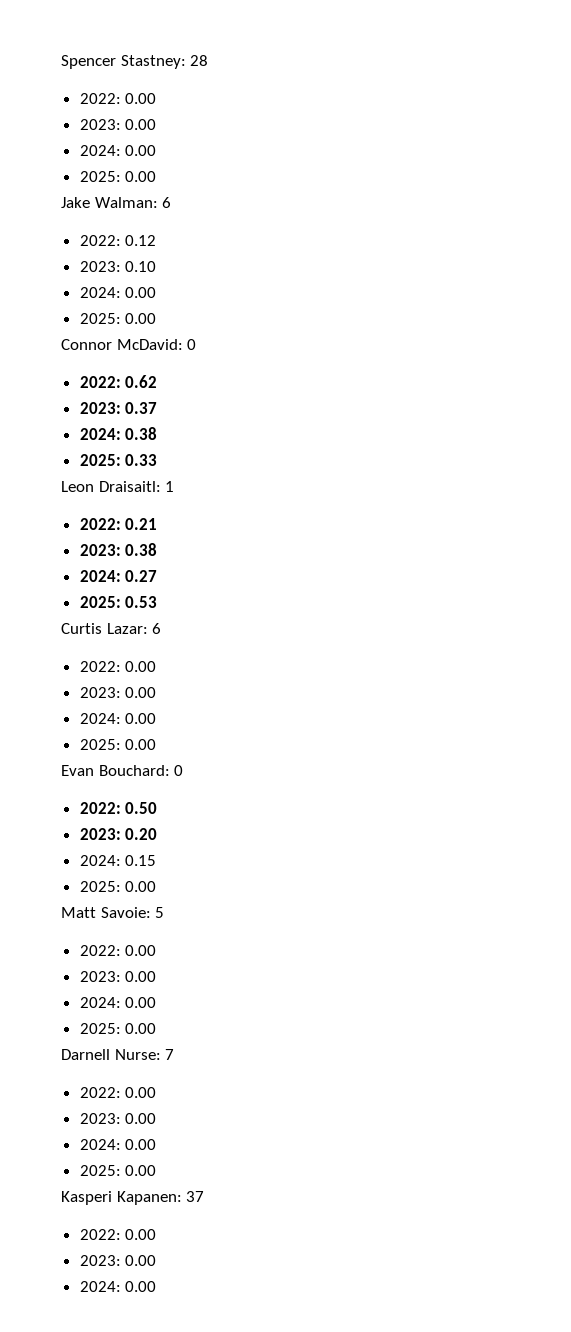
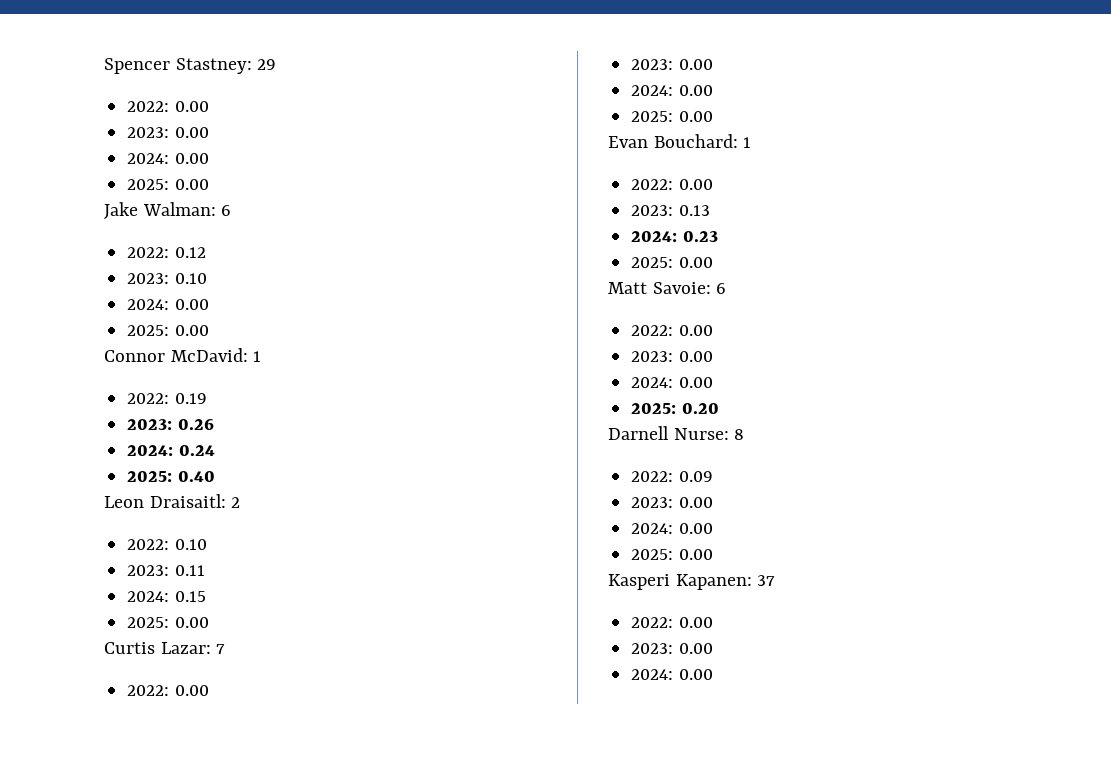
[190,55,209,66] 28 -> [257,59,277,70] 29
[187,339,197,350] [79,375,158,388] [79,402,158,414] [79,427,158,440] [79,454,158,466] 0 // 2022: 0.62 // 2023: 0.37 // 2024: 0.38 // 2025: 0.33 -> [253,351,262,362] [127,393,207,404] [127,419,214,430] [127,445,215,456] [127,471,215,482] 1 // 2022: 0.19 // 2023: 0.26 // 2024: 0.24 // 2025: 0.40
[165,481,175,492] [79,518,158,530] [79,543,158,556] [79,570,158,582] [79,596,158,608] 1 // 2022: 0.21 // 2023: 0.38 // 2024: 0.27 // 2025: 0.53 -> [231,497,241,508] [127,539,207,550] [127,565,205,576] [127,591,206,602] [127,617,209,628] 2 // 2022: 0.10 // 2023: 0.11 // 2024: 0.15 // 2025: 0.00
[152,623,162,634] 6 -> [216,644,226,654] 7
[174,765,184,776] [79,802,158,814] [79,828,158,840] [79,855,157,866] 0 // 2022: 0.50 // 2023: 0.20 // 2024: 0.15 -> [743,137,752,148] [631,179,713,190] [631,205,710,216] [631,231,718,242] 1 // 2022: 0.00 // 2023: 0.13 // 2024: 0.23
[155,907,165,918] [79,945,157,956] [79,971,157,982] [79,997,157,1008] [79,1023,157,1034] 5 // 2022: 0.00 // 2023: 0.00 // 2024: 0.00 // 2025: 0.00 -> [716,283,727,294] [631,325,713,336] [631,351,713,362] [631,377,713,388] [631,403,719,414] 6 // 2022: 0.00 // 2023: 0.00 // 2024: 0.00 // 2025: 0.20
[165,1049,175,1060] [79,1087,157,1098] 7 // 2022: 0.00 -> [734,429,745,440] [631,471,713,482] 8 // 2022: 0.09

